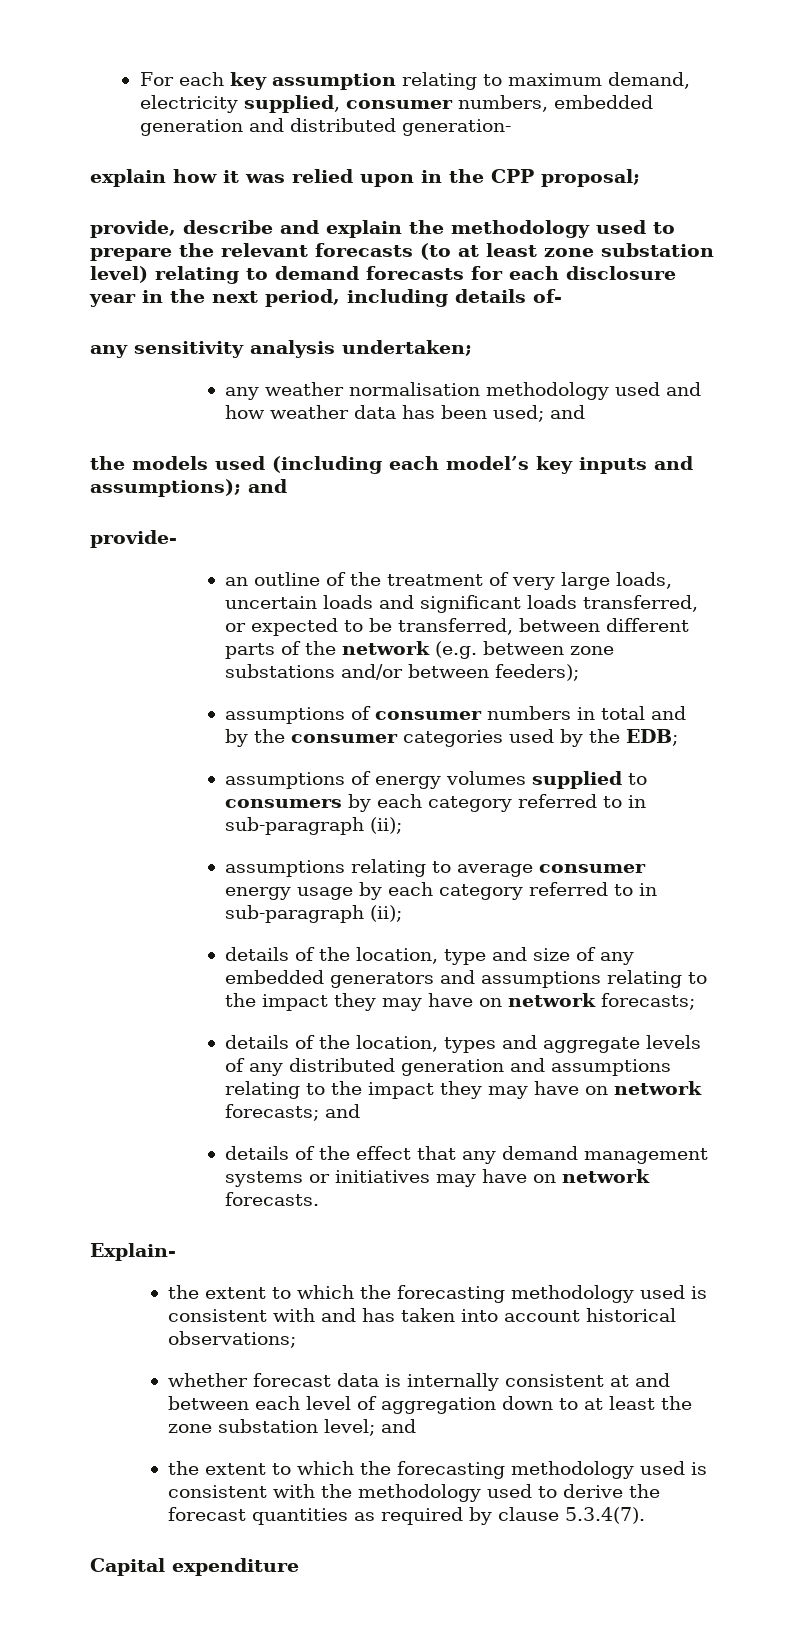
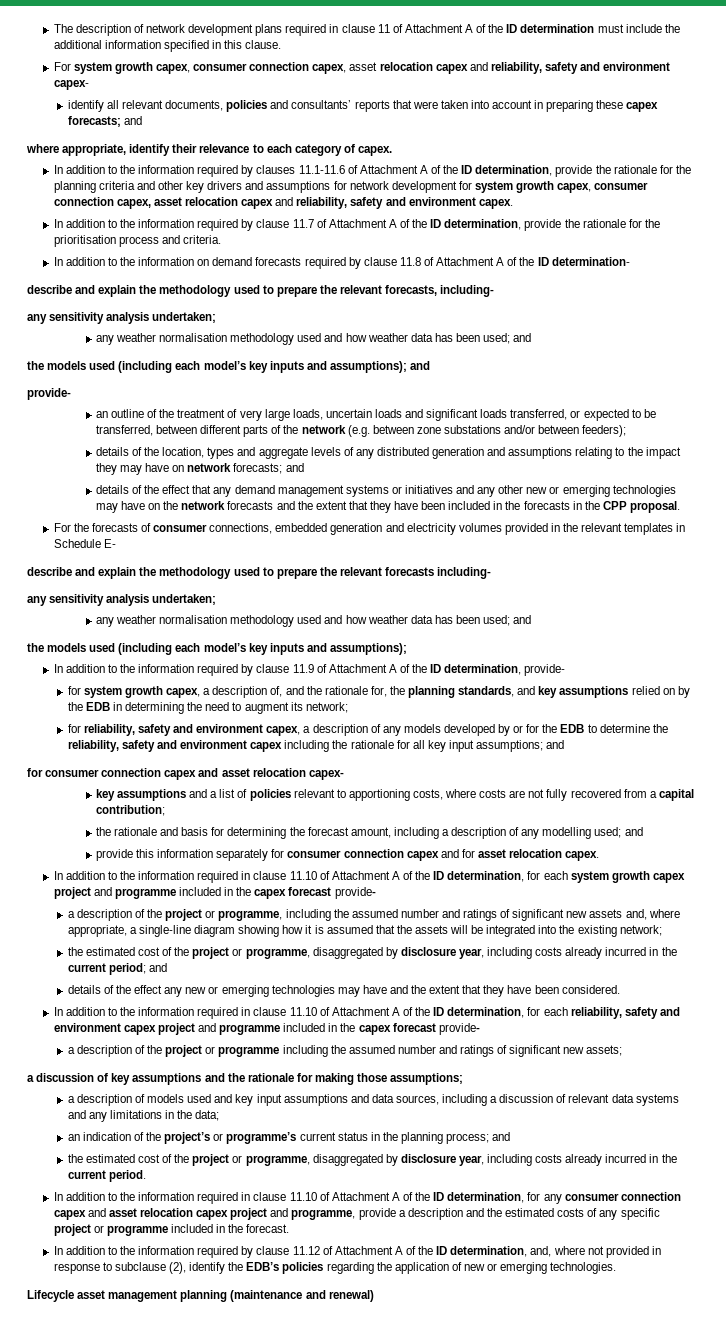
[139,72,690,90] [139,95,653,113] [139,118,511,136] [90,169,640,187] [90,220,176,238] For each key assumption relating to maximum demand, electricity supplied, consumer numbers, embedded generation and distributed generation- // explain how it was relied upon in the CPP proposal; // provide, -> [53,24,680,36] [53,40,282,52] [53,62,671,74] [53,80,89,90] [67,100,659,112] [67,116,142,127] [26,144,392,156] [53,165,691,177] [53,181,649,193] [53,197,513,209] [53,219,660,231] [53,235,222,247] [53,257,630,269] The description of network development plans required in clause 11 of Attachment A of the ID determination must include the additional information specified in this clause. // For system growth capex, consumer connection capex, asset relocation capex and reliability, safety and environment capex- // identify all relevant documents, policies and consultants’ reports that were taken into account in preparing these capex forecasts; and // where appropriate, identify their relevance to each category of capex. // In addition to the information required by clauses 11.1-11.6 of Attachment A of the ID determination, provide the rationale for the planning criteria and other key drivers and assumptions for network development for system growth capex, consumer connection capex, asset relocation capex and reliability, safety and environment capex. // In addition to the information required by clause 11.7 of Attachment A of the ID determination, provide the rationale for the prioritisation process and criteria. // In addition to the information on demand forecasts required by clause 11.8 of Attachment A of the ID determination- //
[315,243,714,260] [90,266,676,284] [89,289,562,307] forecasts (to at least zone substation level) relating to demand forecasts for each disclosure year in the next period, including details of- -> [385,285,495,297] forecasts, including-
[225,706,687,724] [225,729,679,747] [225,771,648,789] [225,794,647,812] [225,817,403,835] [225,859,647,877] [225,882,658,900] [225,905,403,923] [225,947,635,965] [225,970,708,988] [225,993,696,1011] // assumptions of consumer numbers in total and by the consumer categories used by the EDB; // assumptions of energy volumes supplied to consumers by each category referred to in sub-paragraph (ii); // assumptions relating to average consumer energy usage by each category referred to in sub-paragraph (ii); // details of the location, type and size of any embedded generators and assumptions relating to the impact they may have on network forecasts; -> (627, 431) none
[436,1169,651,1187] [225,1192,320,1206] [90,1243,176,1261] [168,1285,708,1303] [168,1308,677,1322] [168,1331,297,1348] [168,1373,671,1391] [168,1396,693,1414] [168,1419,417,1436] [168,1461,708,1479] [168,1484,661,1502] [168,1507,646,1525] [90,1558,299,1576] may have on network forecasts. // Explain- // the extent to which the forecasting methodology used is consistent with and has taken into account historical observations; // whether forecast data is internally consistent at and between each level of aggregation down to at least the zone substation level; and // the extent to which the forecasting methodology used is consistent with the methodology used to derive the forecast quantities as required by clause 5.3.4(7). // Capital expenditure -> [456,485,676,497] [95,501,680,513] [53,523,686,535] [53,539,116,548] [27,567,492,579] [27,594,217,606] [95,615,532,627] [27,643,407,655] [53,664,566,676] [67,686,690,698] [67,702,348,714] [67,724,668,736] [67,740,565,752] [27,768,344,780] [95,789,694,801] [95,805,165,816] [95,827,643,839] [95,849,600,861] [53,871,685,883] [53,887,376,899] [67,909,680,921] [67,925,662,937] [67,947,677,959] [67,963,167,975] [67,985,620,997] [53,1007,680,1019] [53,1023,480,1035] [67,1045,623,1057] [27,1073,464,1085] [67,1094,679,1106] [67,1110,220,1122] [67,1132,511,1144] [67,1154,677,1166] [67,1170,146,1182] [53,1192,681,1204] [53,1208,660,1220] [53,1224,290,1236] [53,1246,661,1258] [53,1262,617,1274] [27,1290,374,1302] and any other new or emerging technologies may have on the network forecasts and the extent that they have been included in the forecasts in the CPP proposal. // For the forecasts of consumer connections, embedded generation and electricity volumes provided in the relevant templates in Schedule E- // describe and explain the methodology used to prepare the relevant forecasts including- // any sensitivity analysis undertaken; // any weather normalisation methodology used and how weather data has been used; and // the models used (including each model’s key inputs and assumptions); // In addition to the information required by clause 11.9 of Attachment A of the ID determination, provide- // for system growth capex, a description of, and the rationale for, the planning standards, and key assumptions relied on by the EDB in determining the need to augment its network; // for reliability, safety and environment capex, a description of any models developed by or for the EDB to determine the reliability, safety and environment capex including the rationale for all key input assumptions; and // for consumer connection capex and asset relocation capex- // key assumptions and a list of policies relevant to apportioning costs, where costs are not fully recovered from a capital contribution; // the rationale and basis for determining the forecast amount, including a description of any modelling used; and // provide this information separately for consumer connection capex and for asset relocation capex. // In addition to the information required in clause 11.10 of Attachment A of the ID determination, for each system growth capex project and programme included in the capex forecast provide- // a description of the project or programme, including the assumed number and ratings of significant new assets and, where appropriate, a single-line diagram showing how it is assumed that the assets will be integrated into the existing network; // the estimated cost of the project or programme, disaggregated by disclosure year, including costs already incurred in the current period; and // details of the effect any new or emerging technologies may have and the extent that they have been considered. // In addition to the information required in clause 11.10 of Attachment A of the ID determination, for each reliability, safety and environment capex project and programme included in the capex forecast provide- // a description of the project or programme including the assumed number and ratings of significant new assets; // a discussion of key assumptions and the rationale for making those assumptions; // a description of models used and key input assumptions and data sources, including a discussion of relevant data systems and any limitations in the data; // an indication of the project’s or programme’s current status in the planning process; and // the estimated cost of the project or programme, disaggregated by disclosure year, including costs already incurred in the current period. // In addition to the information required in clause 11.10 of Attachment A of the ID determination, for any consumer connection capex and asset relocation capex project and programme, provide a description and the estimated costs of any specific project or programme included in the forecast. // In addition to the information required by clause 11.12 of Attachment A of the ID determination, and, where not provided in response to subclause (2), identify the EDB’s policies regarding the application of new or emerging technologies. // Lifecycle asset management planning (maintenance and renewal)

